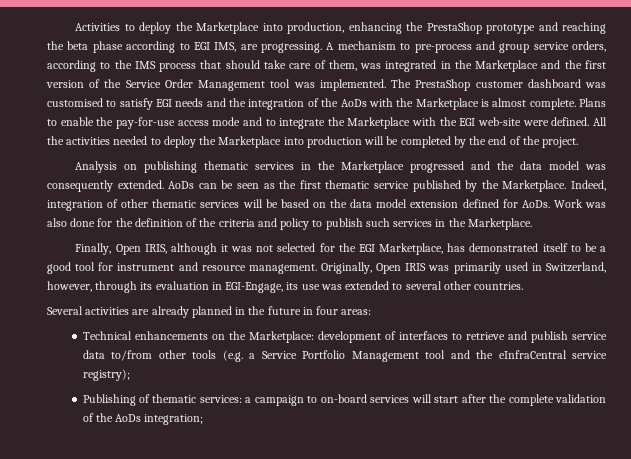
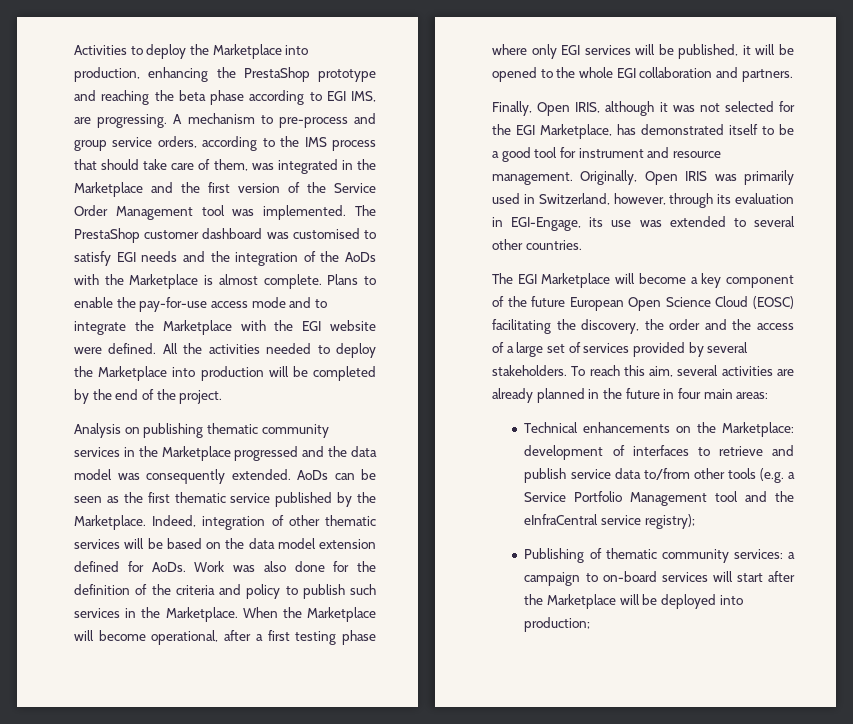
[478,117,522,126] web-site -> [330,320,376,331] website
(249, 165) none -> [261,424,329,438] community
(532, 224) none -> [242,607,376,622] [74,630,377,645] [492,44,794,59] [492,67,793,82] When the Marketplace will become operational, after a first testing phase where only EGI services will be published, it will be opened to the whole EGI collaboration and partners.
[47,306,83,315] Several -> [492,273,794,288] [492,296,794,311] [492,319,794,334] [492,342,749,357] [492,365,719,377] The EGI Marketplace will become a key component of the future European Open Science Cloud (EOSC) facilitating the discovery, the order and the access of a large set of services provided by several stakeholders. To reach this aim, several
(339, 310) none -> [703,389,733,399] main
(197, 398) none -> [661,549,729,563] community
[508,394,606,406] [82,413,204,425] complete validation of the AoDs integration; -> [547,594,743,609] [524,617,591,632] Marketplace will be deployed into production;

